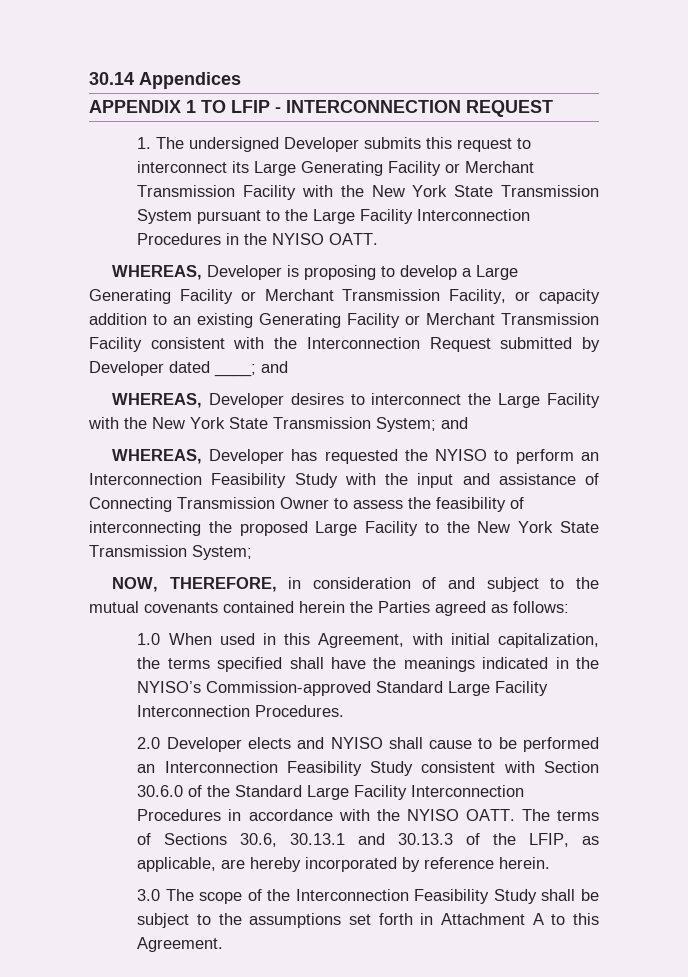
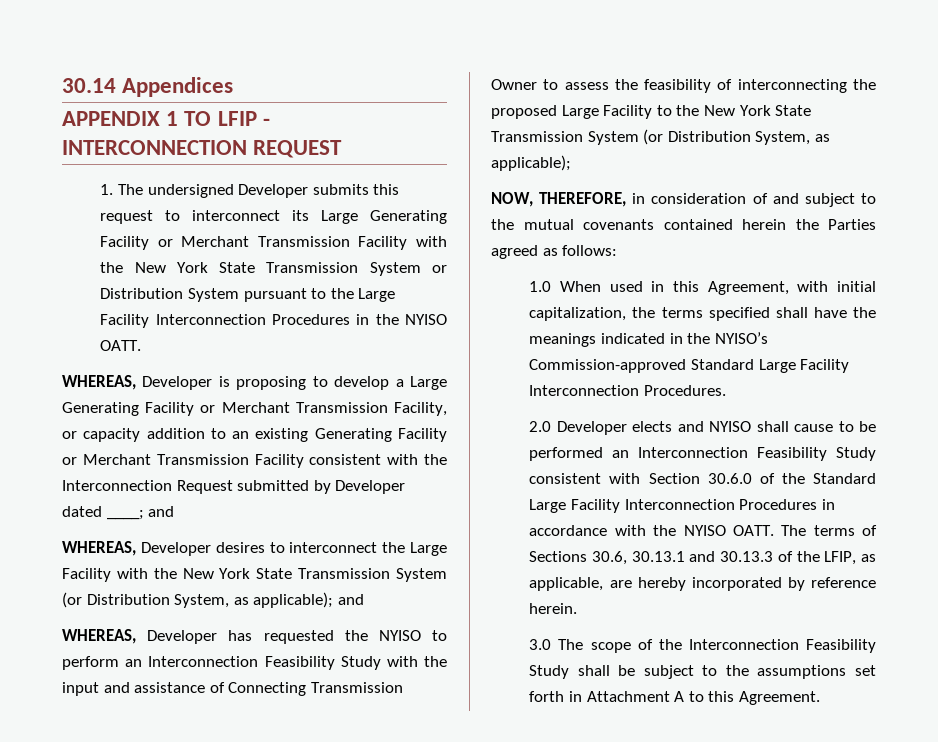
(193, 216) none -> [431,265,447,273] [100,288,239,302] or Distribution System
[376,417,436,432] System; -> [396,568,447,582] [62,592,334,608] System (or Distribution System, as applicable);
[192,545,252,560] System; -> [587,129,830,145] [491,155,571,171] System (or Distribution System, as applicable);

